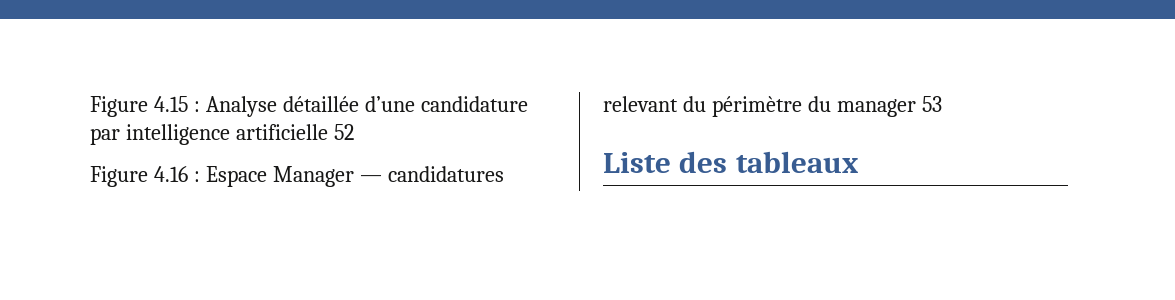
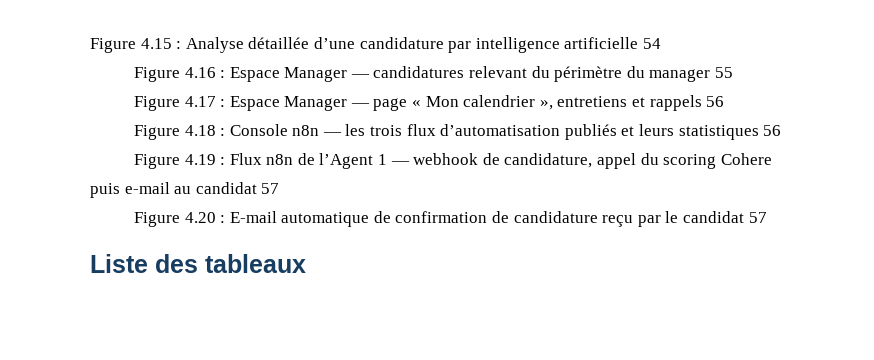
[333,124,354,140] 52 -> [642,38,661,49] 54
[921,96,942,112] 53 -> [715,67,734,78] [133,95,725,111] [133,124,782,140] [133,153,772,169] [90,182,280,198] [133,211,767,227] 55 // Figure 4.17 : Espace Manager — page « Mon calendrier », entretiens et rappels 56 // Figure 4.18 : Console n8n — les trois flux d’automatisation publiés et leurs statistiques 56 // Figure 4.19 : Flux n8n de l’Agent 1 — webhook de candidature, appel du scoring Cohere puis e-mail au candidat 57 // Figure 4.20 : E-mail automatique de confirmation de candidature reçu par le candidat 57

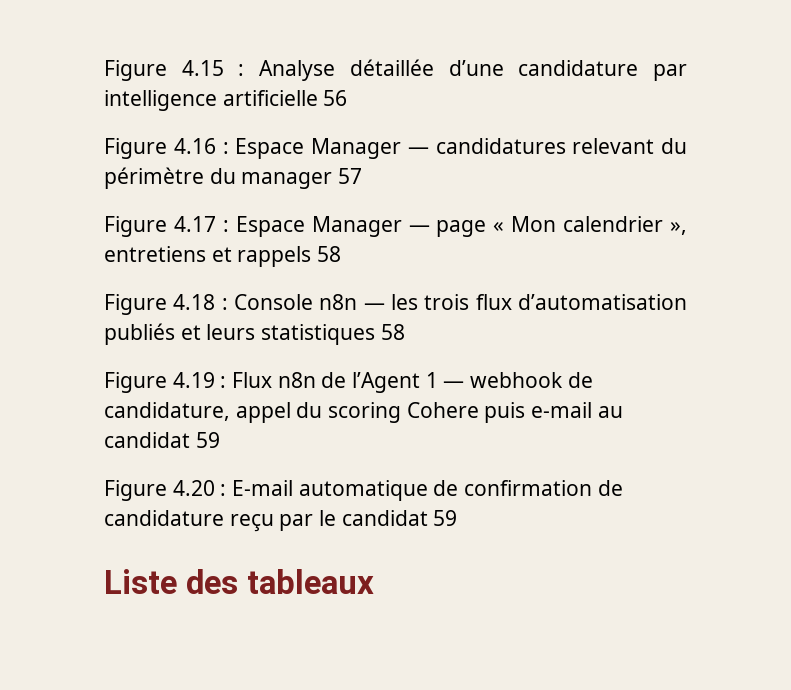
[642,38,661,49] 54 -> [323,90,348,106] 56
[715,67,734,78] 55 -> [338,168,363,184] 57
[706,96,725,107] 56 -> [317,246,342,262] 58
[763,125,782,136] 56 -> [380,324,405,340] 58
[261,183,280,194] 57 -> [195,432,220,448] 59
[748,212,767,223] 57 -> [433,510,458,526] 59

